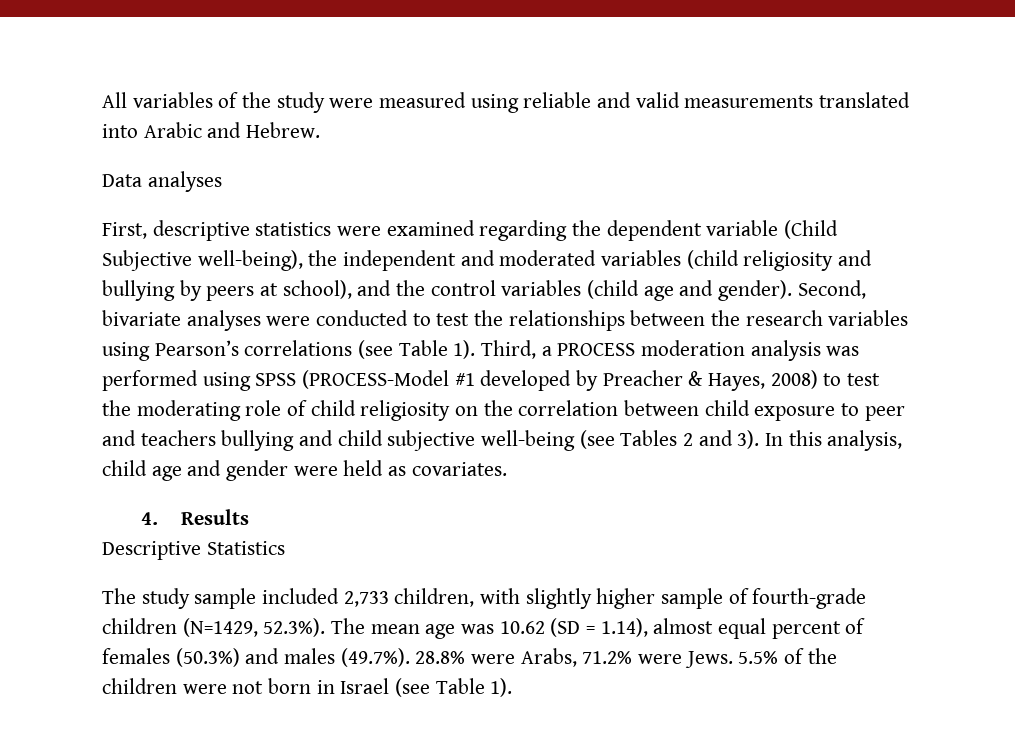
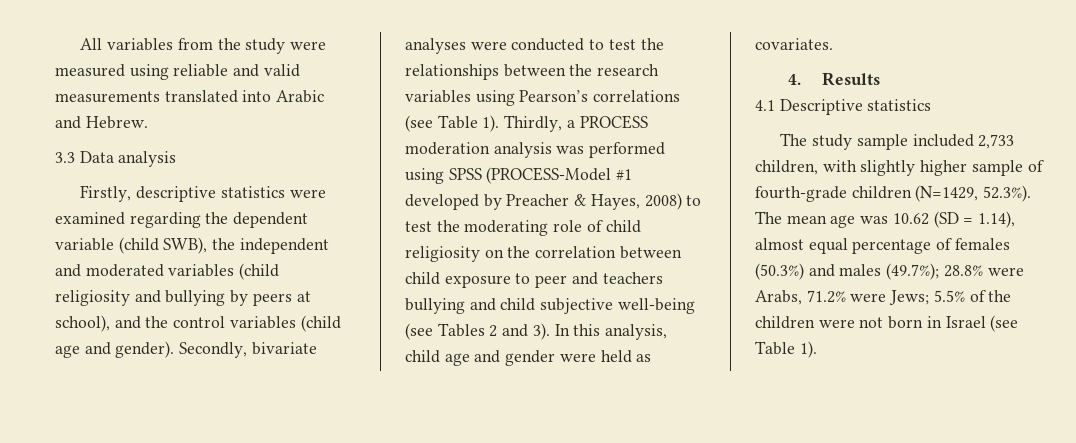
[218,92,239,108] of -> [177,38,213,50] from
[102,171,222,192] [102,222,147,239] Data analyses // First, -> [55,151,177,167] [80,185,132,202] 3.3 Data analysis // Firstly,
[784,220,839,239] [102,250,303,271] (Child Subjective well-being), -> [118,237,208,254] (child SWB),
[797,280,866,299] Second, -> [179,342,248,358] Secondly,
[481,340,537,359] Third, -> [504,115,563,132] Thirdly,
[102,541,285,560] Descriptive Statistics -> [755,99,932,115] 4.1 Descriptive statistics
[771,621,841,639] percent -> [852,239,932,254] percentage
[340,648,410,667] (49.7%). -> [886,263,940,280] (49.7%);
[684,651,733,668] Jews. -> [889,290,930,305] Jews;

